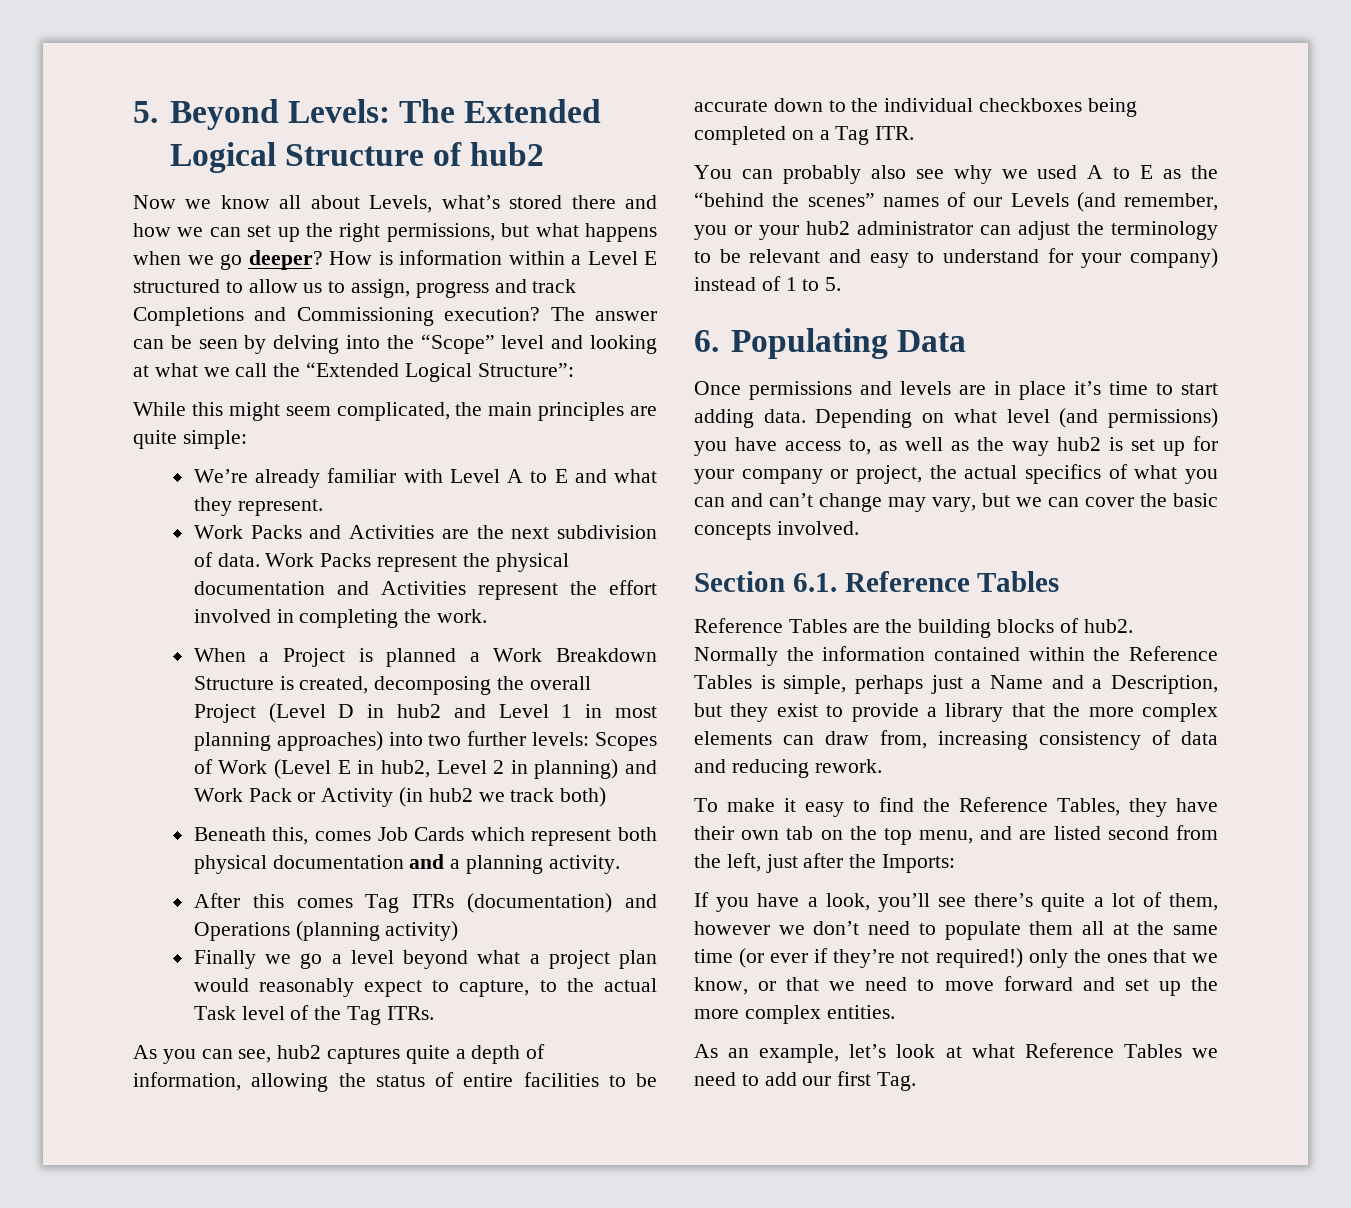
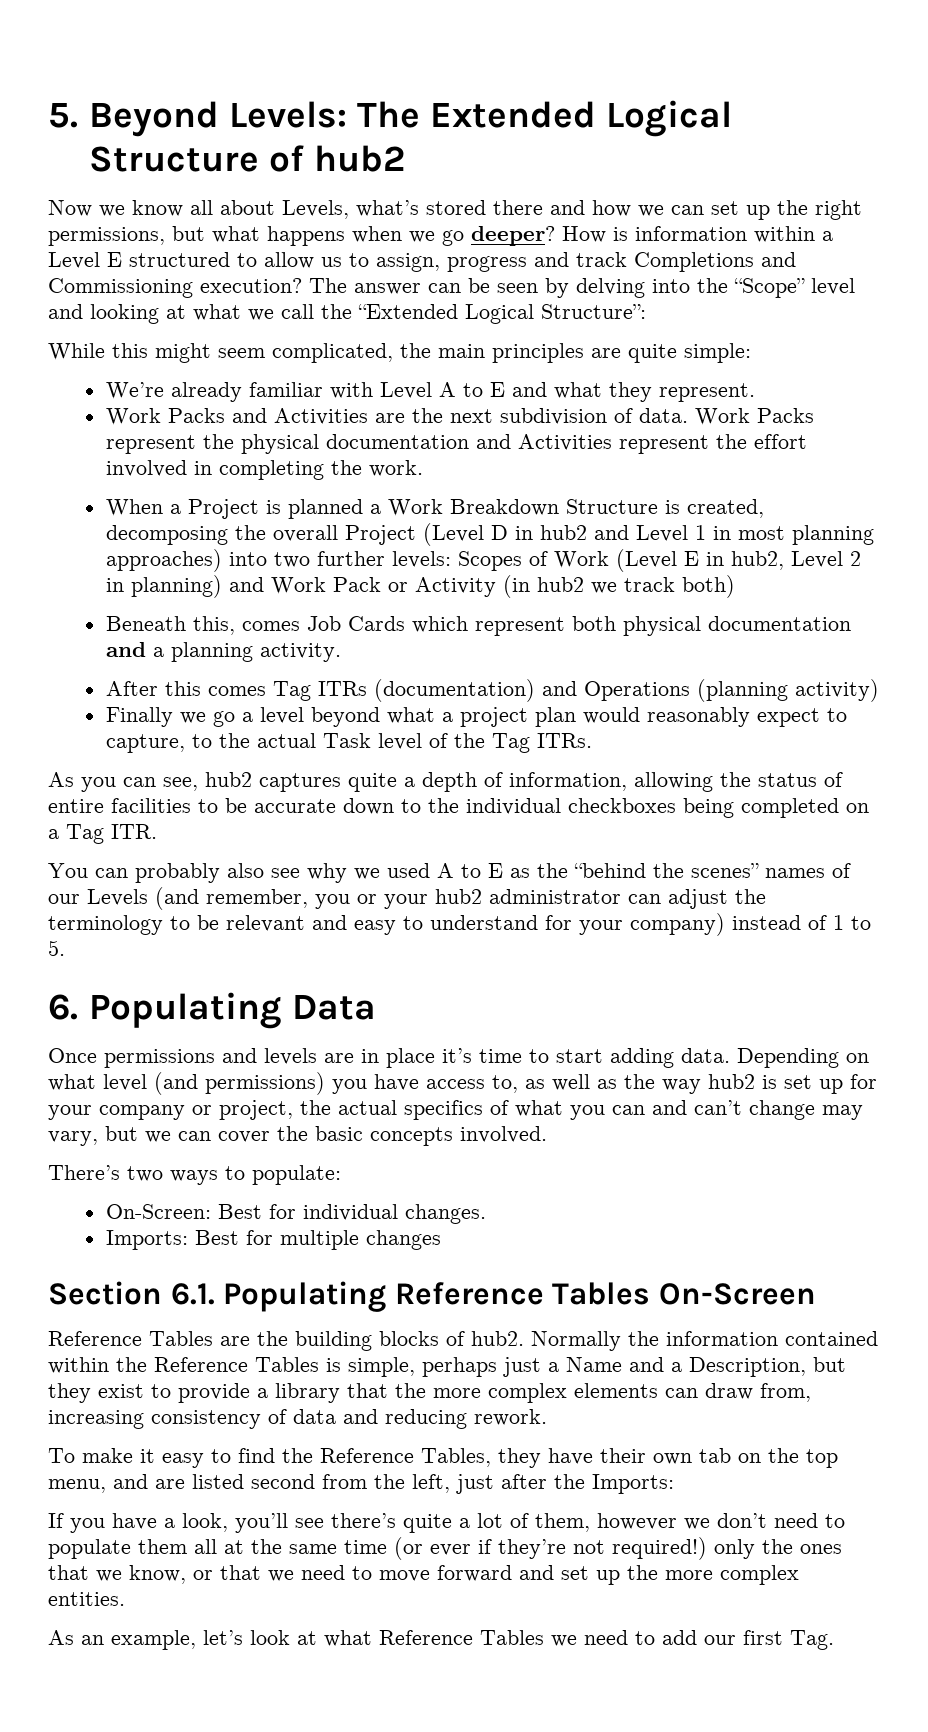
(859, 528) none -> [48,1165,341,1185] [105,1204,486,1224] [105,1230,441,1250] // There’s two ways to populate: // On-Screen: Best for individual changes. // Imports: Best for multiple changes
[844,571,1060,592] Reference Tables -> [223,1281,816,1312] Populating Reference Tables On-Screen

